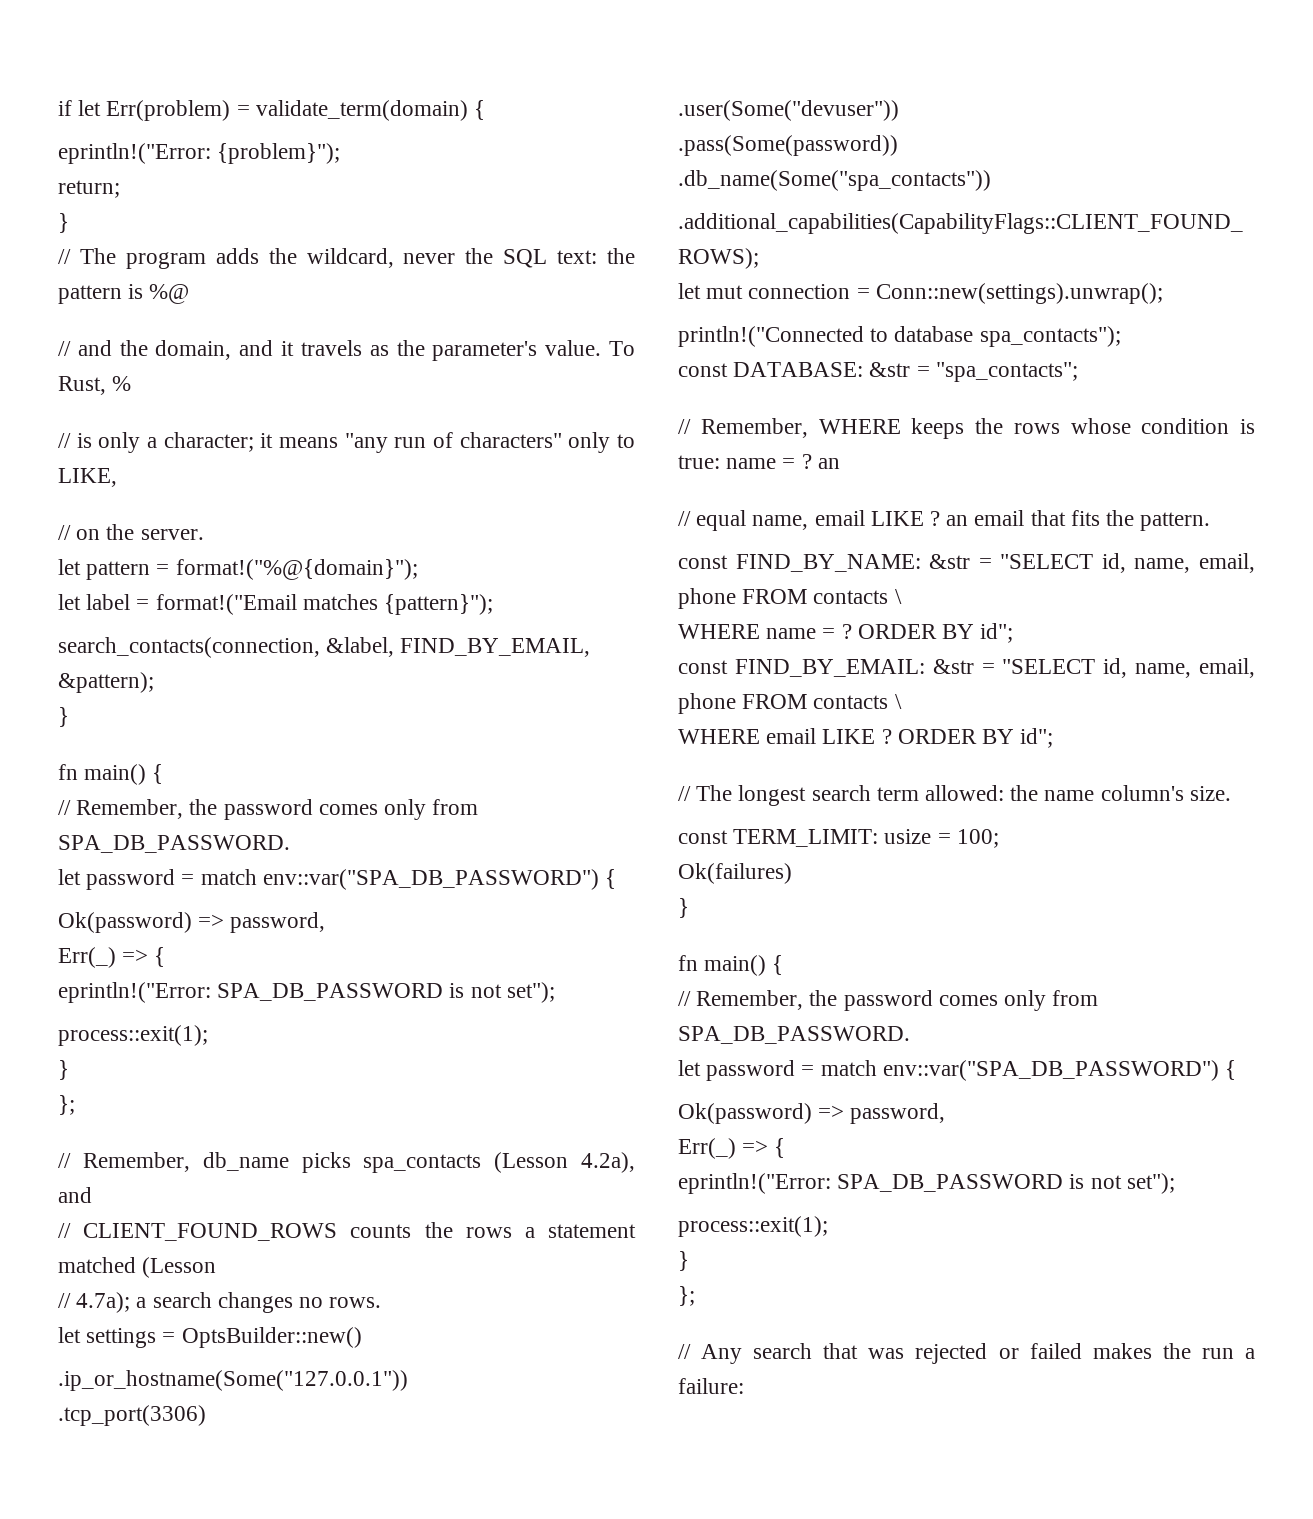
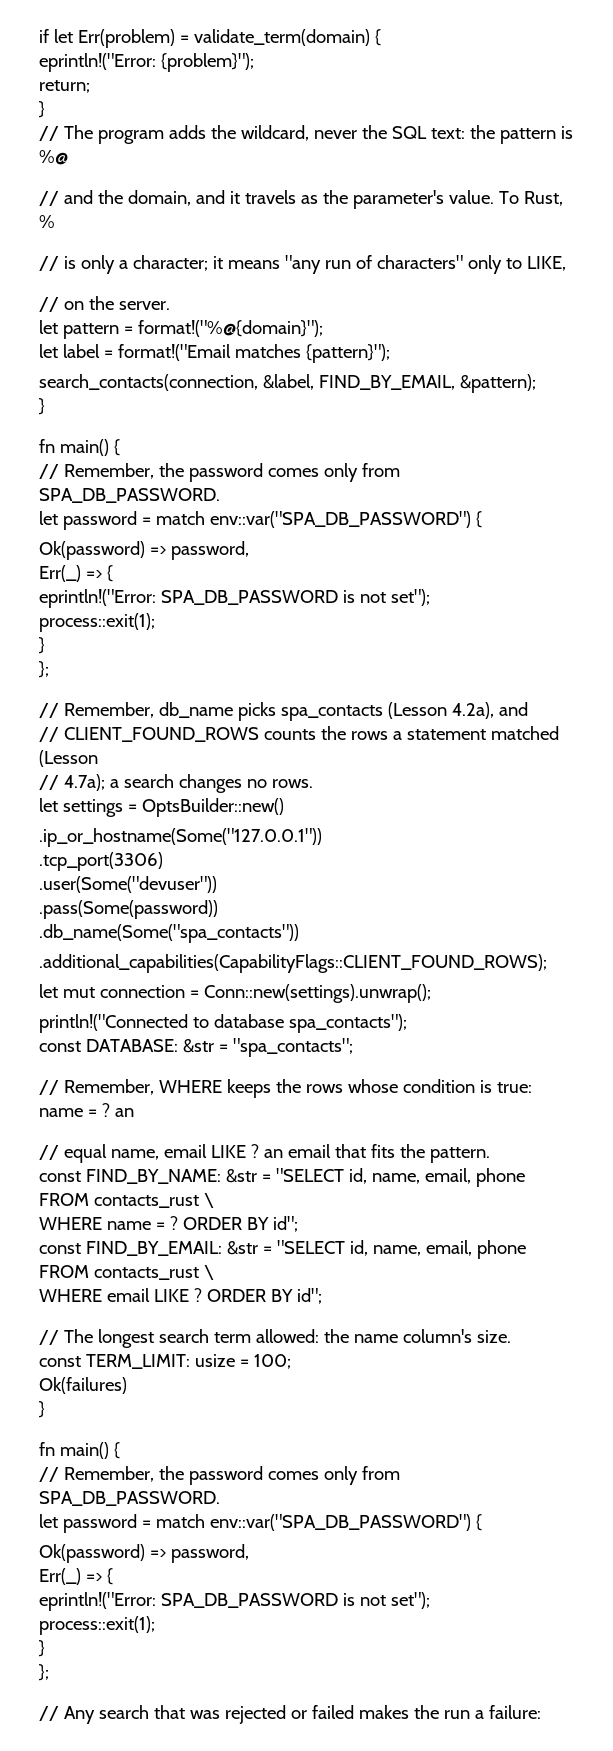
[813,590,889,604] contacts -> [93,1195,199,1208] contacts_rust
[813,695,889,709] contacts -> [93,1267,199,1280] contacts_rust

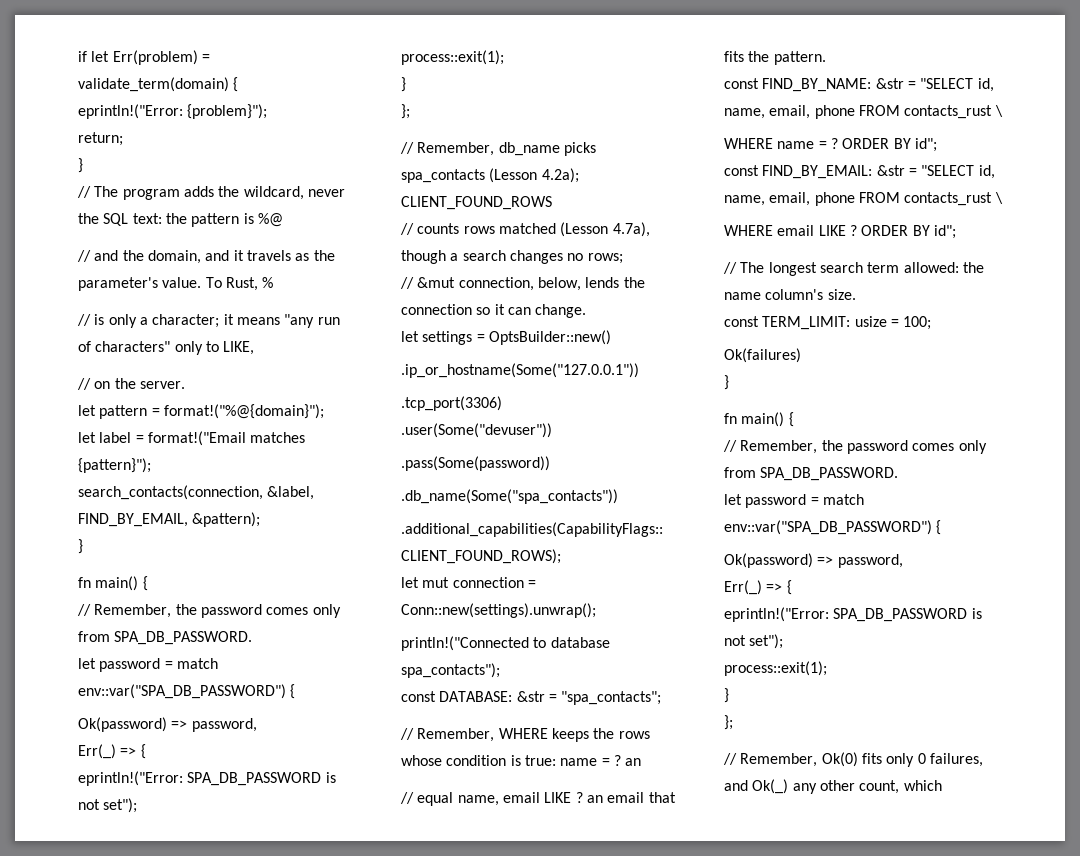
[451,702,528,719] [39,726,486,742] 4.2a), and // // CLIENT_FOUND_ROWS counts the rows a statement -> [541,168,579,183] [401,196,552,210] [400,223,495,235] 4.2a); CLIENT_FOUND_ROWS // // counts rows
[39,774,105,791] // // 4.7a); -> [612,222,650,237] [401,250,446,264] 4.7a), though
[271,779,313,788] rows. -> [587,253,623,264] [400,277,645,291] [401,304,587,318] rows; // // &mut connection, below, lends the connection so it can change.
[63,1705,541,1724] Any search that was rejected or failed makes the run a failure: -> [740,752,983,767] [724,779,942,794] Remember, Ok(0) fits only 0 failures, and Ok(_) any other count, which

